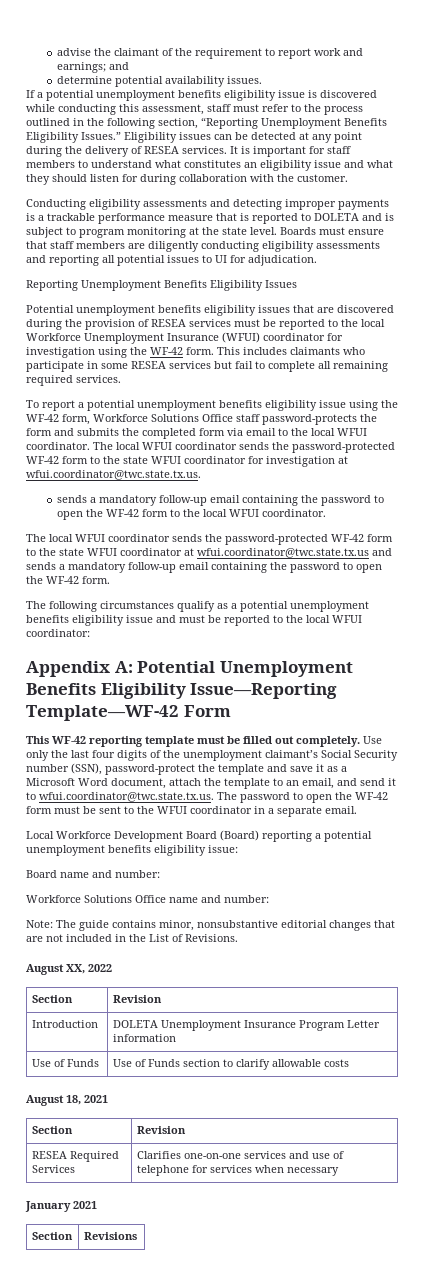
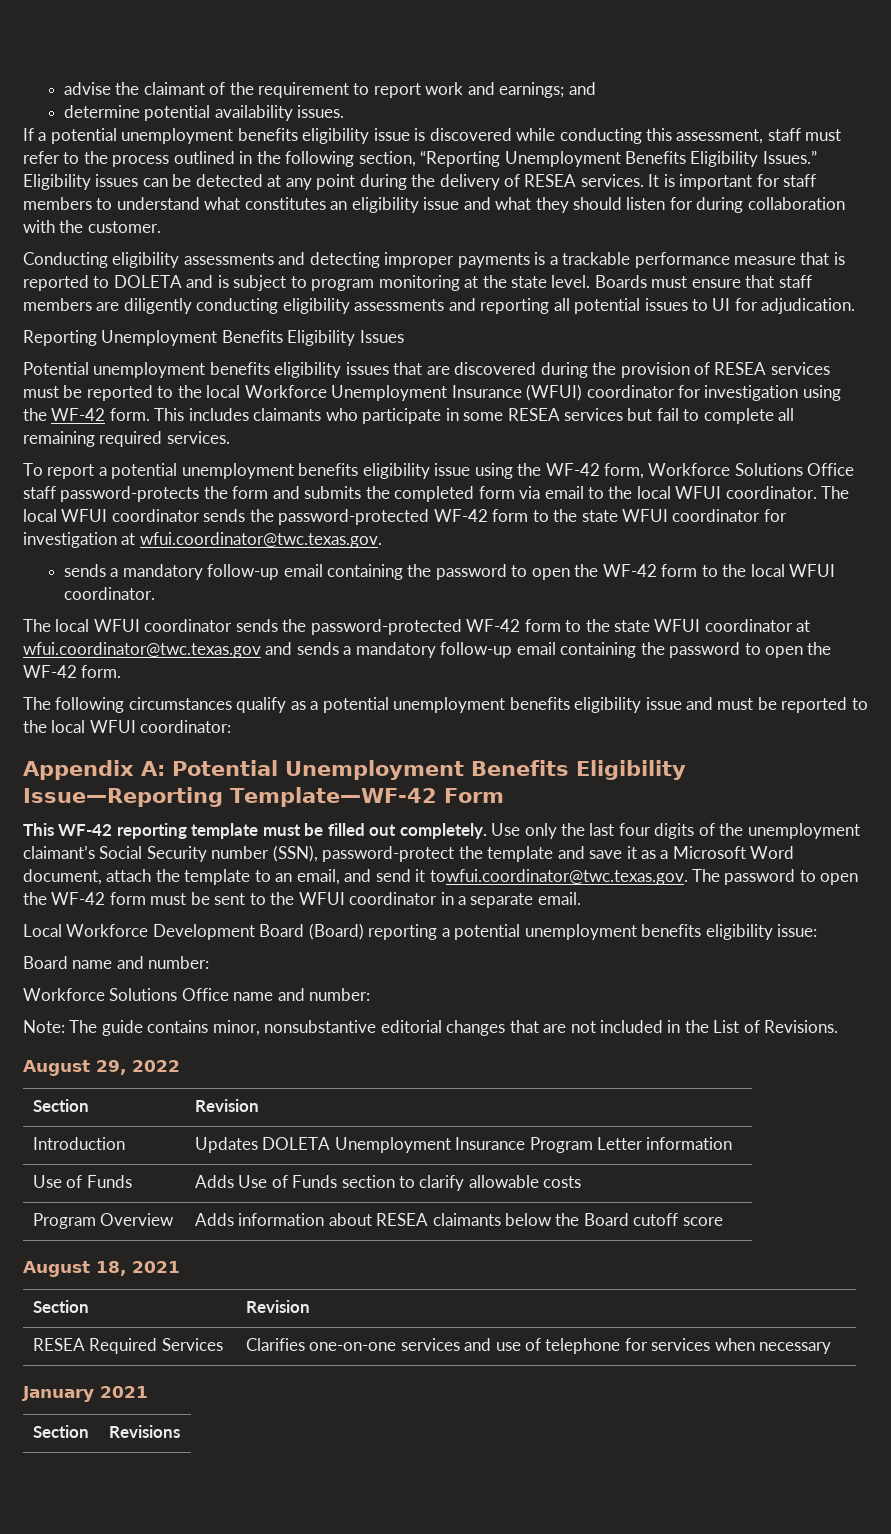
[26,470,201,480] wfui.coordinator@twc.state.tx.us. -> [139,532,382,548] wfui.coordinator@twc.texas.gov.
[197,548,369,558] wfui.coordinator@twc.state.tx.us -> [23,642,261,658] wfui.coordinator@twc.texas.gov
[26,792,214,802] to wfui.coordinator@twc.state.tx.us. -> [429,869,688,885] towfui.coordinator@twc.texas.gov.
[66,964,85,974] XX, -> [96,1060,126,1075] 29,
(98, 1024) none -> [194,1137,258,1153] Updates
(99, 1063) none -> [194,1175,234,1188] Adds
(349, 1063) none -> [32,1213,175,1229] [194,1213,723,1226] // Program Overview | Adds information about RESEA claimants below the Board cutoff score

